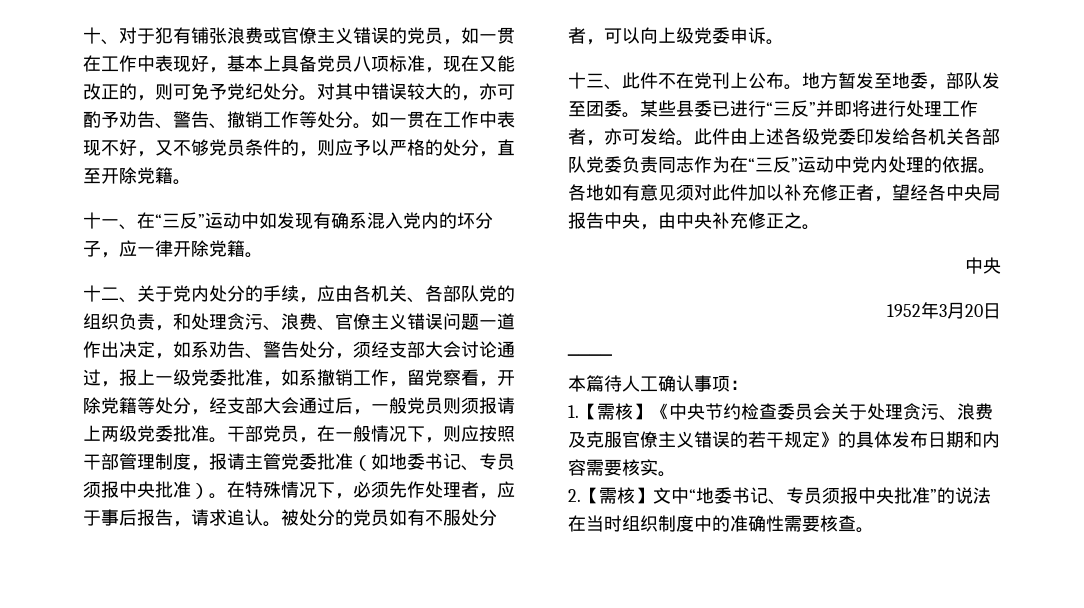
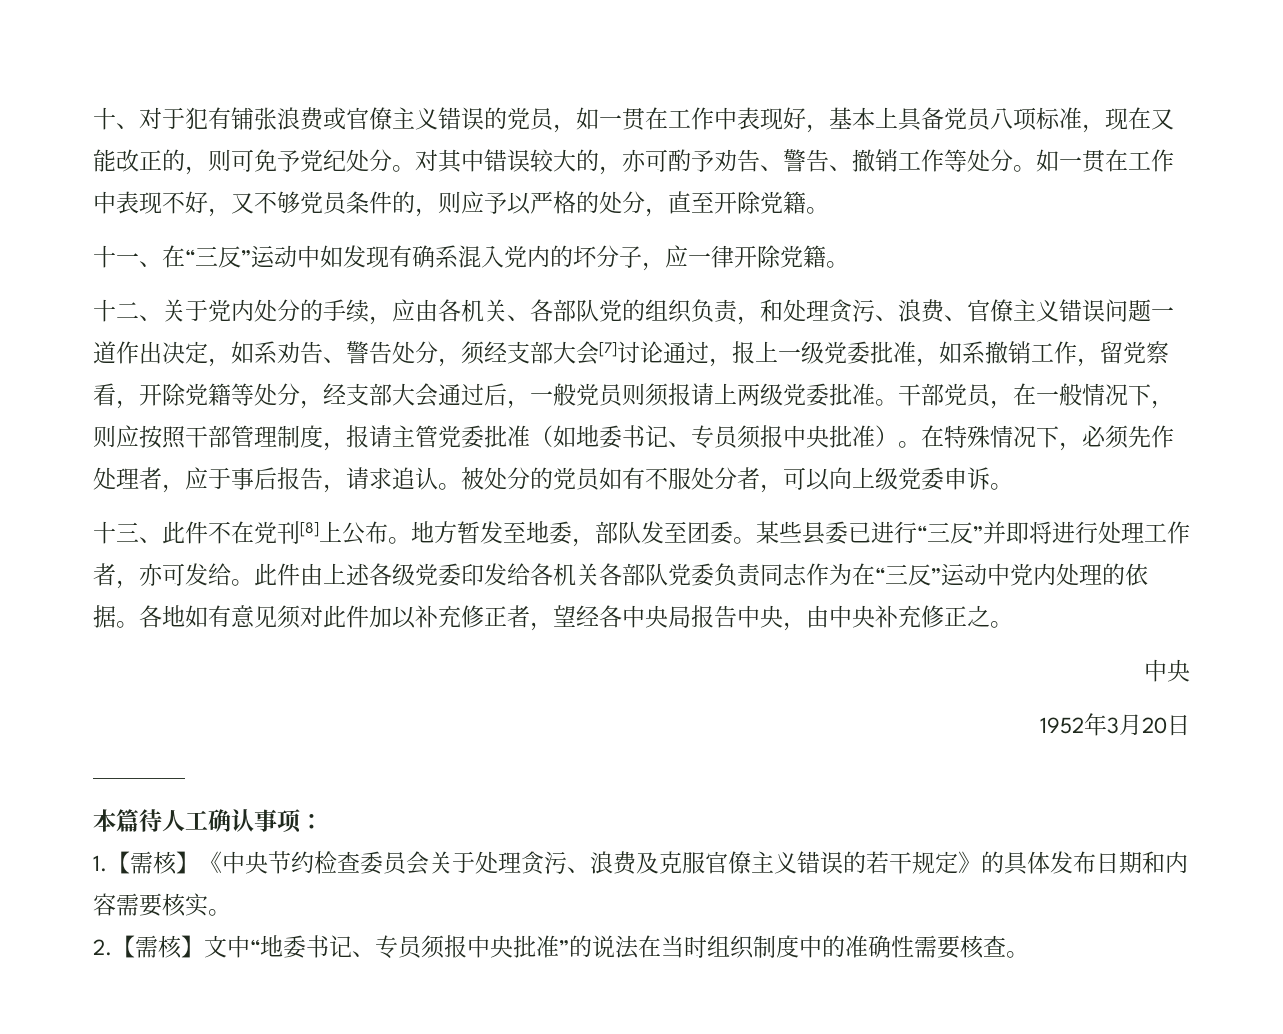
(461, 349) none -> [599,342,617,357] [7]
(730, 80) none -> [300,522,319,537] [8]

